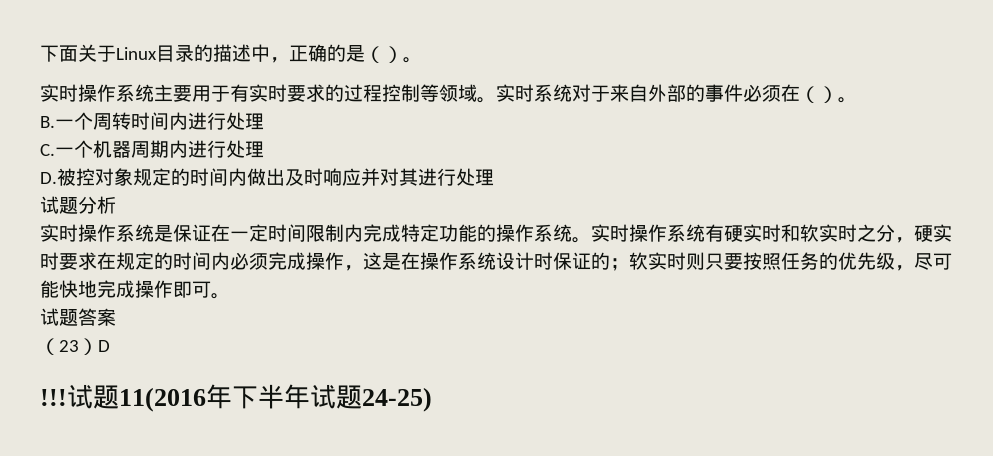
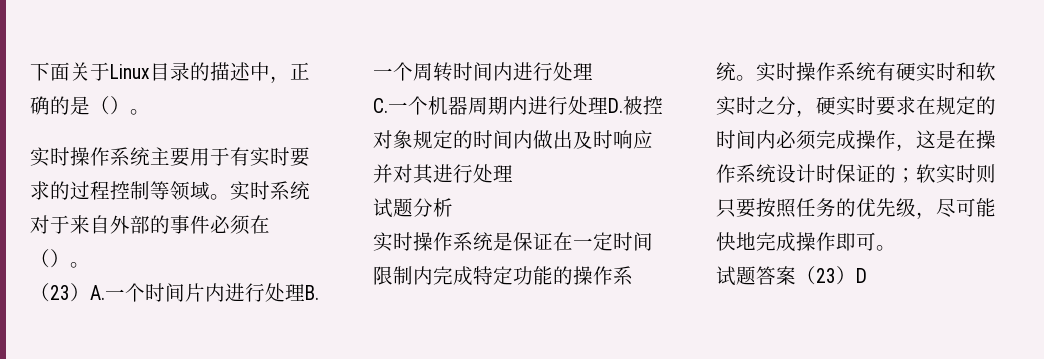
(857, 100) none -> [30,283,305,302] （23）A.一个时间片内进行处理
(264, 149) // -> (608, 105) none
(116, 317) // -> (796, 275) none
[40,384,432,412] // !!!试题11(2016年下半年试题24-25) -> (867, 275) none

